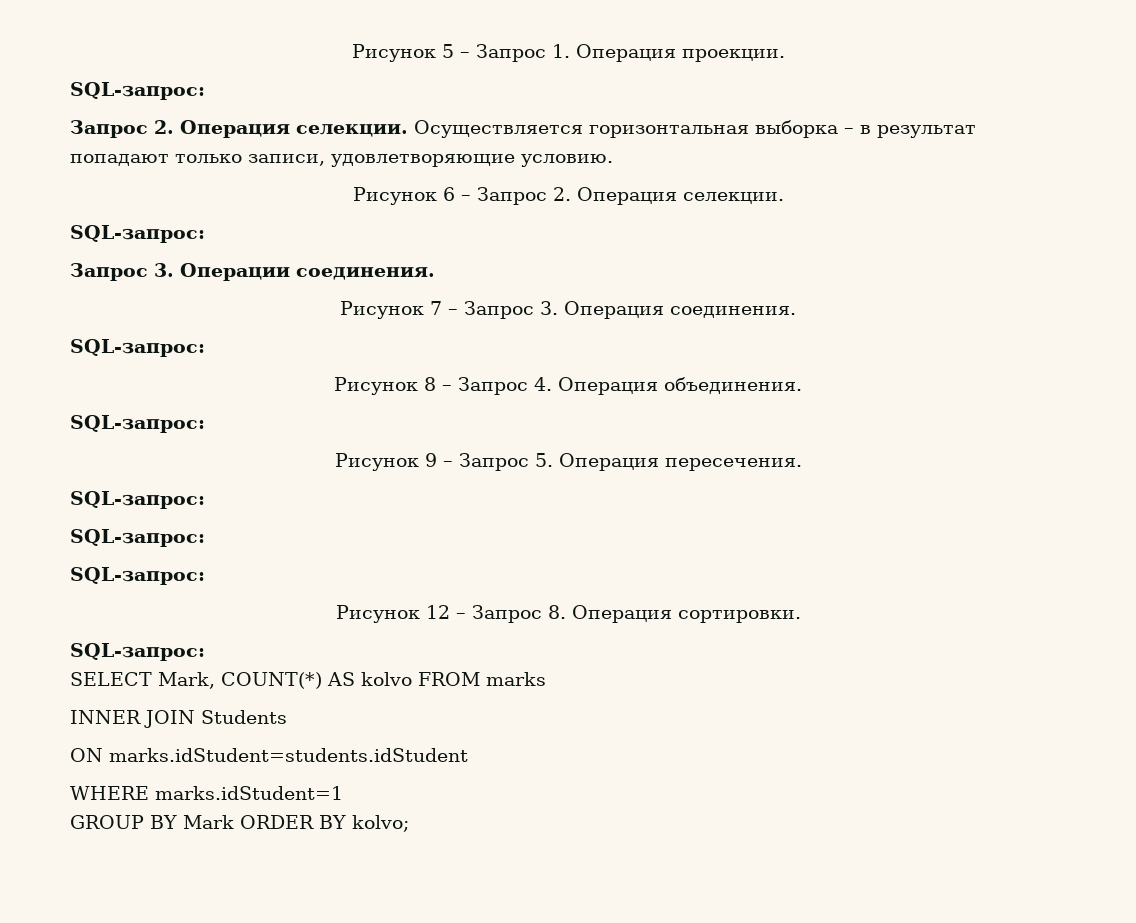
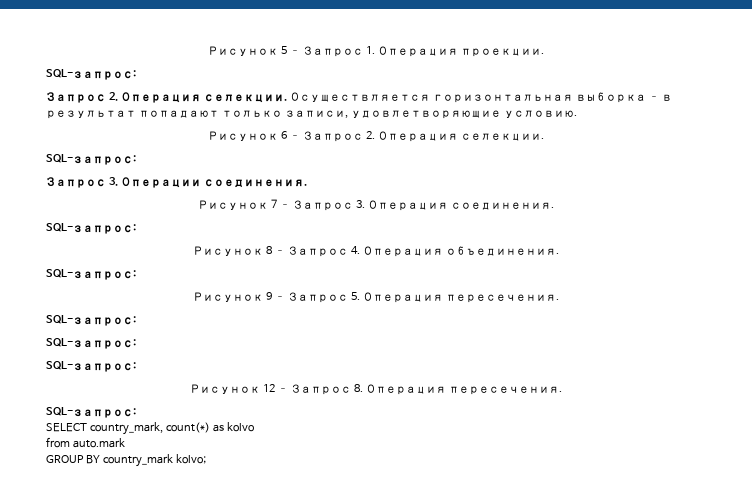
[677,610,801,623] сортировки. -> [448,386,562,395] пересечения.
[158,672,546,689] [70,710,287,728] [70,748,468,762] [70,786,343,800] Mark, COUNT(*) AS kolvo FROM marks // INNER JOIN Students // ON marks.idStudent=students.idStudent // WHERE marks.idStudent=1 -> [89,422,254,435] [46,437,125,448] country_mark, count(*) as kolvo // from auto.mark
[183,815,346,829] Mark ORDER BY -> [102,454,173,467] country_mark

